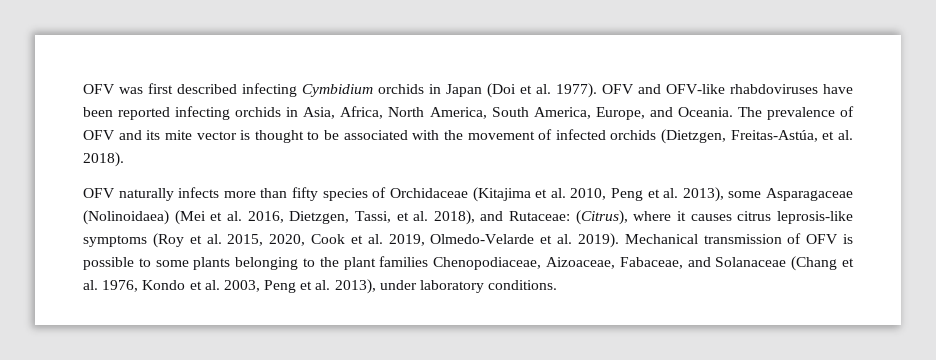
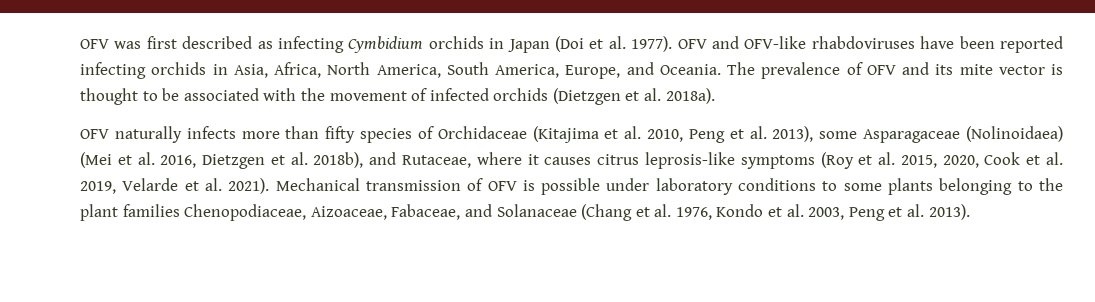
(237, 89) none -> [257,41,273,49] as
[661,129,854,144] [83,152,124,167] (Dietzgen, Freitas-Astúa, et al. 2018). -> [552,88,715,105] (Dietzgen et al. 2018a).
[289,210,628,225] Dietzgen, Tassi, et al. 2018), and Rutaceae: (Citrus), -> [202,152,472,169] Dietzgen et al. 2018b), and Rutaceae,
[430,233,619,248] Olmedo-Velarde et al. 2019). -> [122,178,270,194] Velarde et al. 2021).
(134, 263) none -> [606,178,817,195] under laboratory conditions
[334,279,558,294] 2013), under laboratory conditions. -> [928,204,970,220] 2013).

